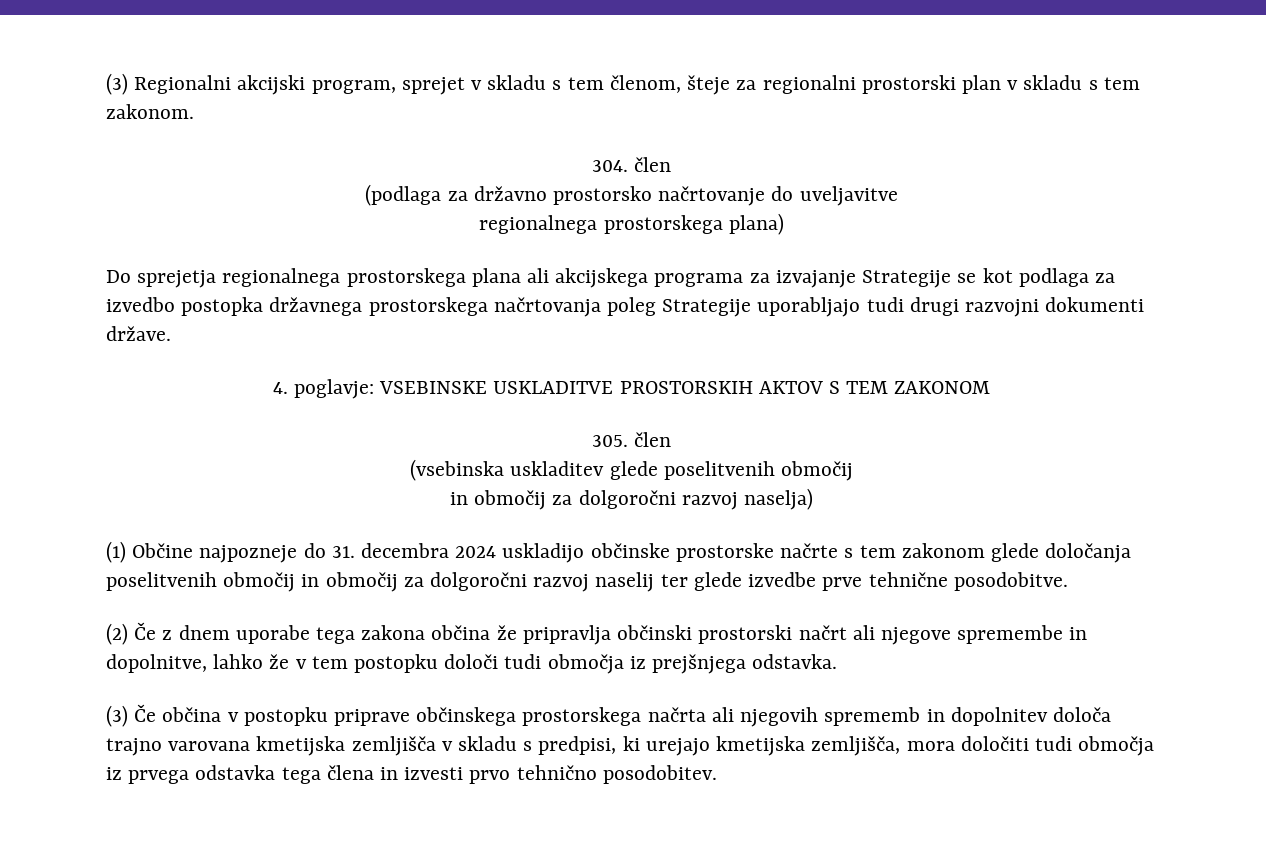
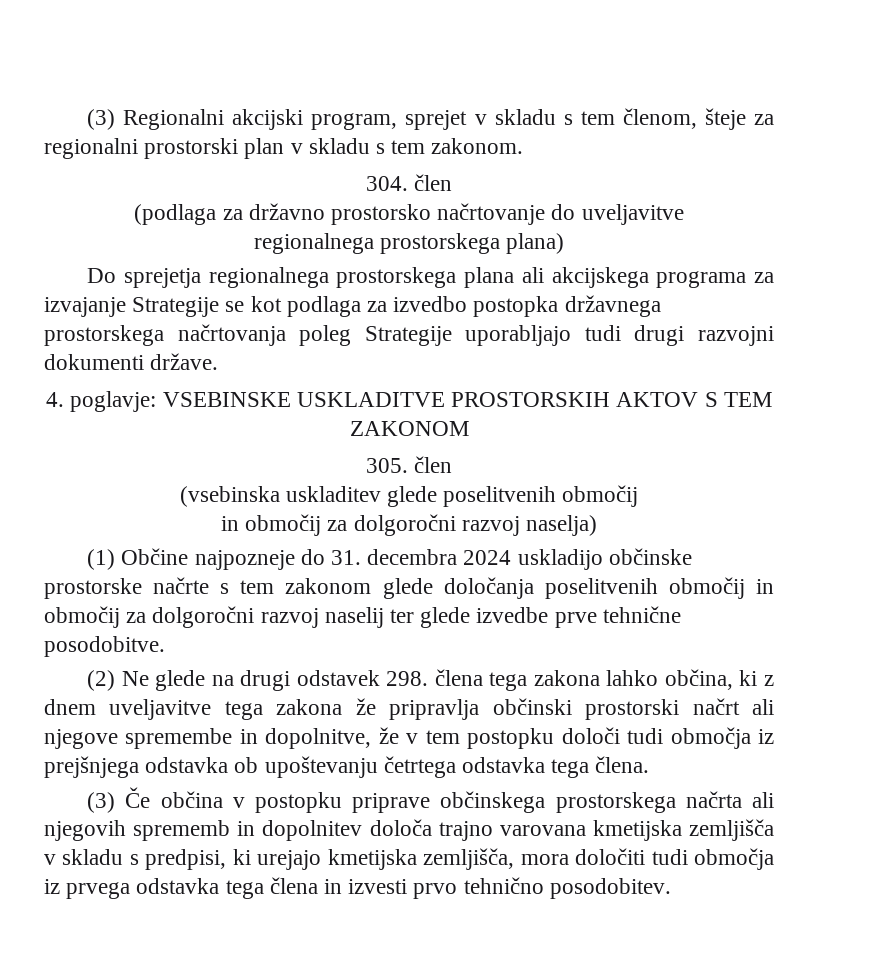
[134,622,157,640] Če -> [121,669,758,691] Ne glede na drugi odstavek 298. člena tega zakona lahko občina, ki
[235,625,491,644] uporabe tega zakona občina -> [109,699,343,720] uveljavitve tega zakona
[213,654,264,669] lahko -> (372, 738) none
[752,654,838,669] odstavka. -> [145,756,650,778] odstavka ob upoštevanju četrtega odstavka tega člena.

